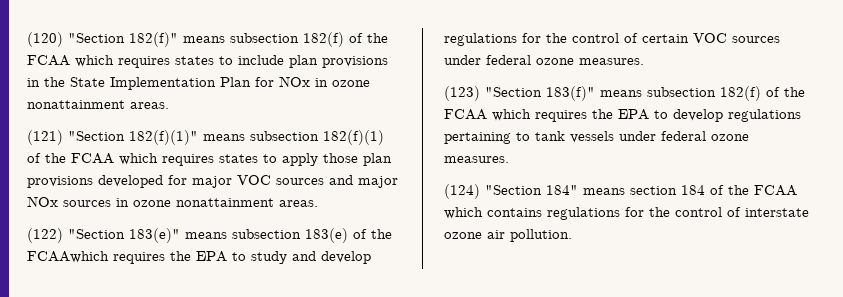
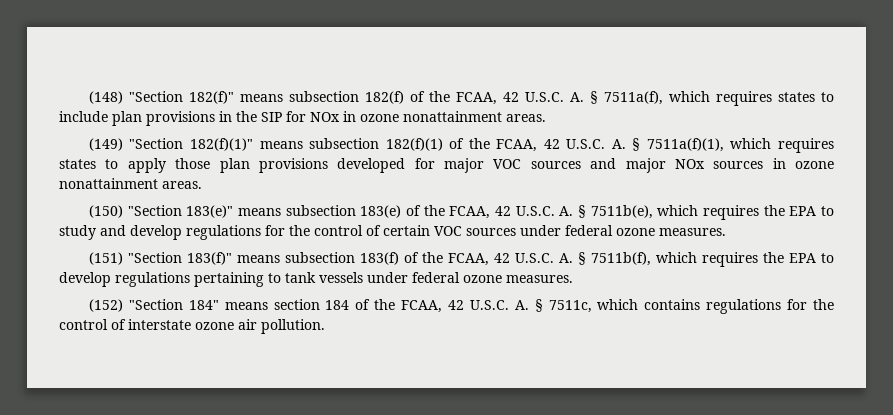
[27,32,63,47] (120) -> [88,91,123,104] (148)
[27,55,70,66] FCAA -> [455,91,663,105] FCAA, 42 U.S.C. A. § 7511a(f),
[70,77,251,90] State Implementation Plan -> [261,112,282,122] SIP
[27,130,63,145] (121) -> [88,138,123,151] (149)
[71,153,114,164] FCAA -> [496,138,724,152] FCAA, 42 U.S.C. A. § 7511a(f)(1),
[27,228,63,243] (122) -> [88,205,123,218] (150)
[27,251,109,263] FCAAwhich -> [449,205,699,219] FCAA, 42 U.S.C. A. § 7511b(e), which
[444,86,480,101] (123) -> [88,252,123,265] (151)
[720,86,805,101] [444,109,487,120] 182(f) of the FCAA -> [359,252,651,266] 183(f) of the FCAA, 42 U.S.C. A. § 7511b(f),
[444,184,480,199] (124) -> [88,299,123,312] (152)
[754,185,797,196] FCAA -> [401,299,592,313] FCAA, 42 U.S.C. A. § 7511c,

